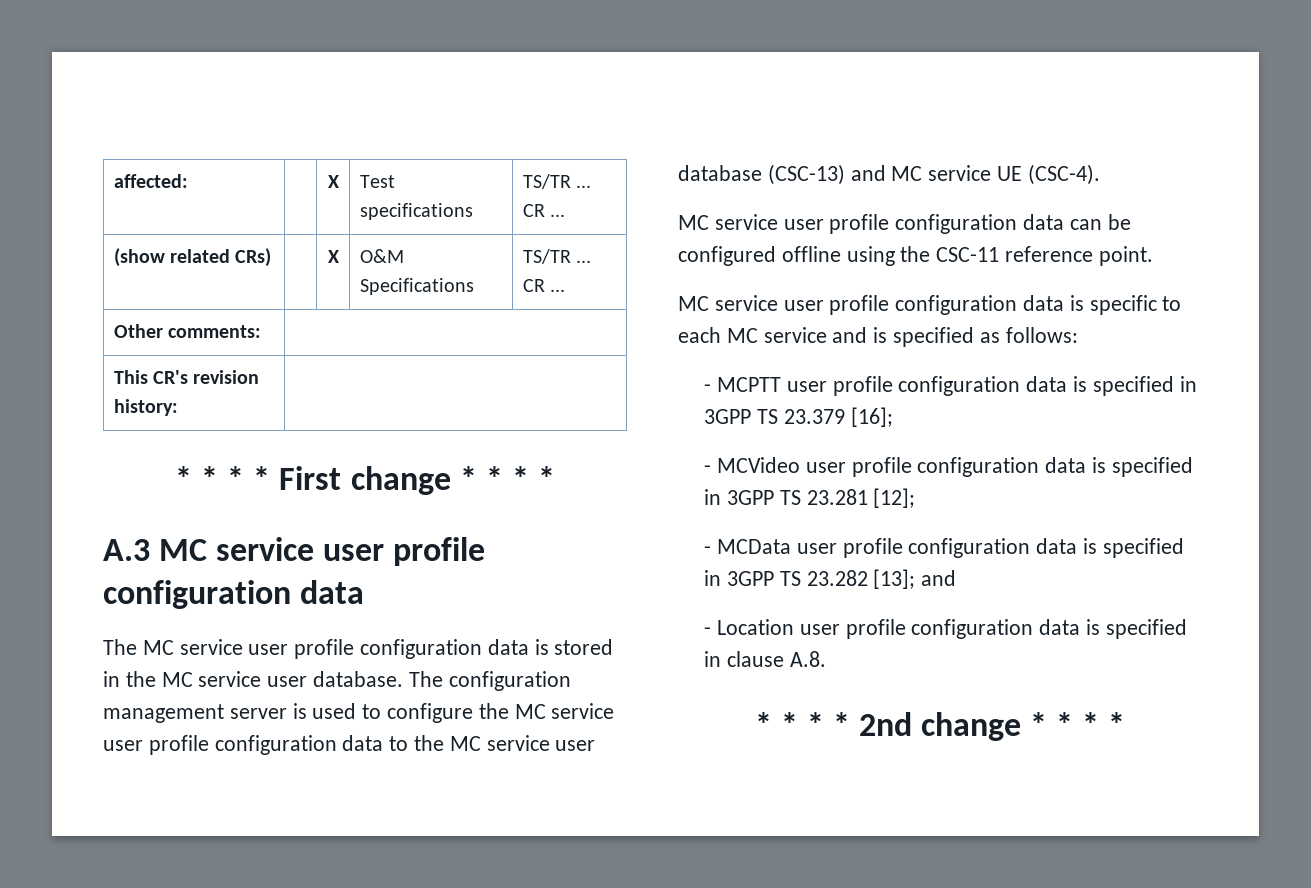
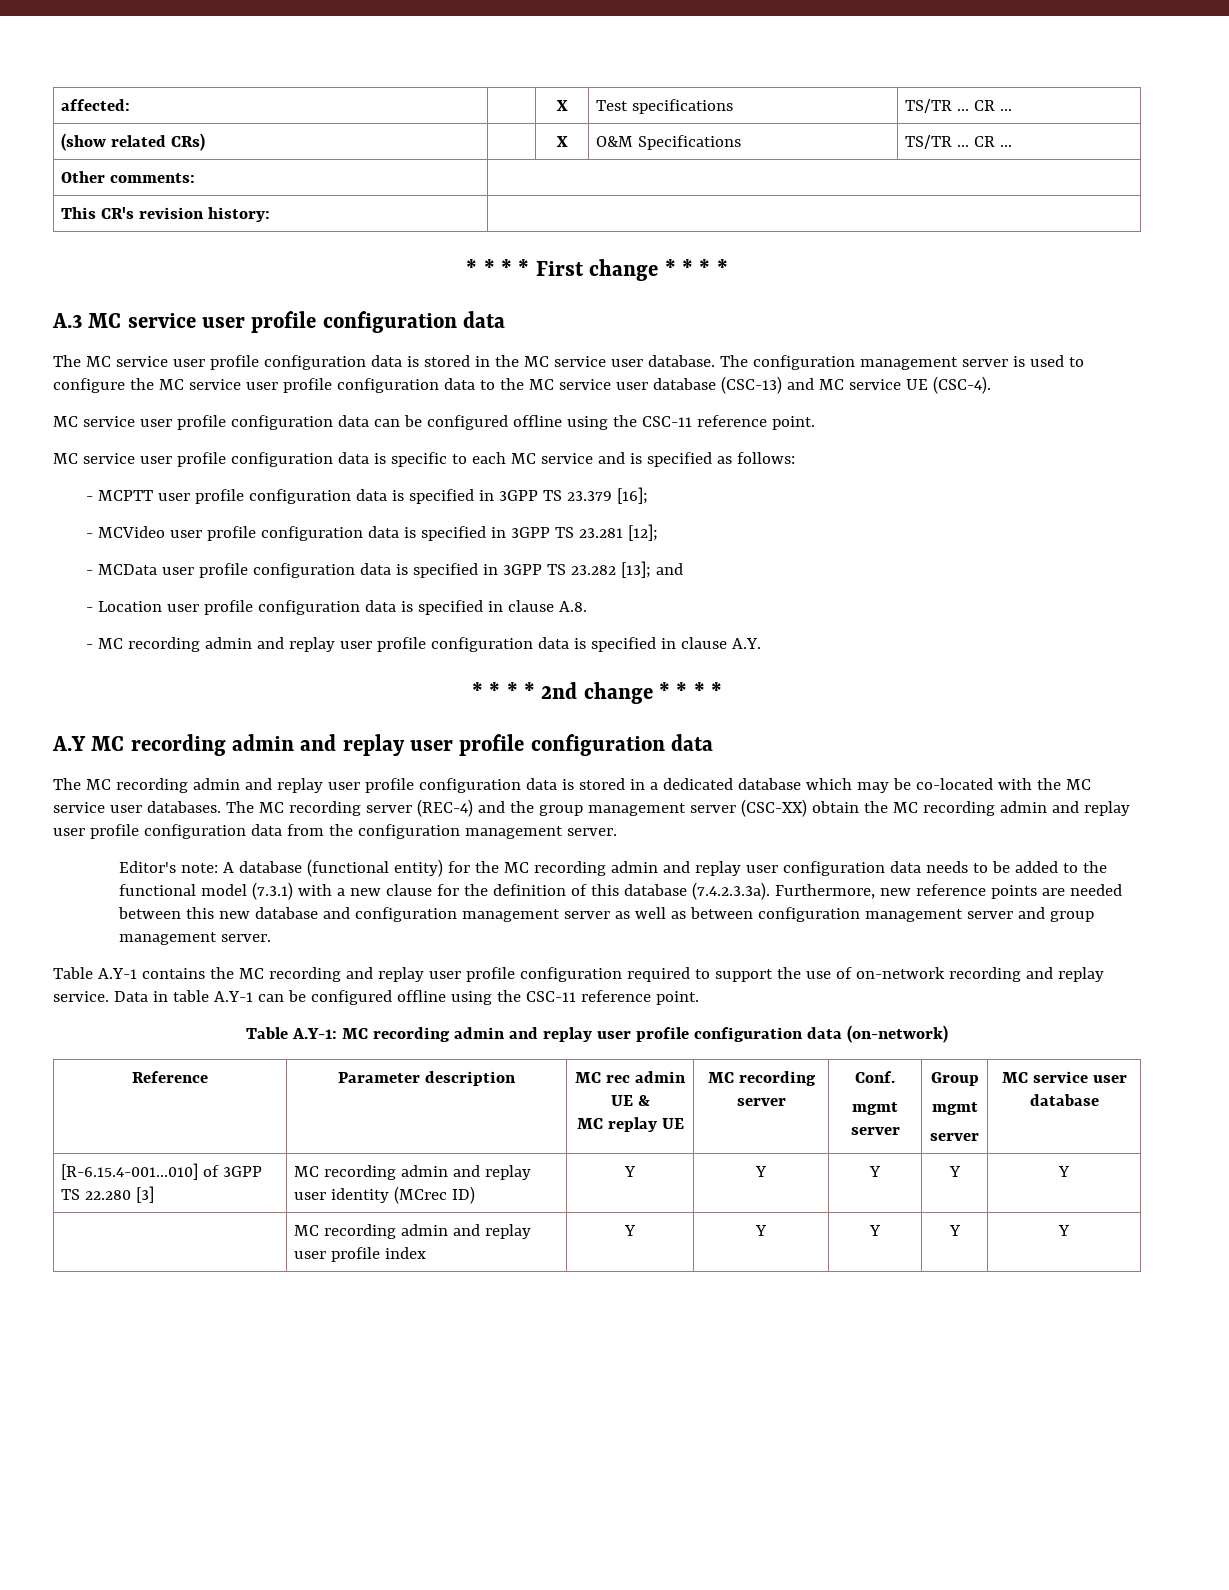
(826, 659) none -> [85,637,761,652] // - MC recording admin and replay user profile configuration data is specified in clause A.Y.
(1126, 724) none -> [52,734,714,756] [53,778,1091,793] [53,799,1130,817] [53,824,617,839] [118,859,1107,877] [118,882,1122,900] [117,907,1094,922] [118,932,271,945] [53,967,1104,982] [53,990,699,1005] [246,1025,948,1043] [132,1071,208,1083] [338,1071,516,1086] [575,1071,686,1083] [610,1095,650,1106] [576,1117,684,1132] [707,1071,816,1086] [736,1098,786,1106] [855,1071,896,1083] [852,1102,899,1115] [850,1127,900,1135] [930,1072,979,1086] [931,1102,978,1115] [930,1133,980,1141] [1001,1071,1127,1083] [1029,1094,1099,1106] [61,1163,263,1180] [61,1186,155,1203] [294,1165,532,1180] [294,1186,476,1204] [624,1166,637,1177] [755,1166,768,1177] [869,1166,882,1177] [948,1166,961,1177] [1058,1166,1070,1177] [294,1224,532,1239] [294,1247,427,1262] [624,1225,637,1236] [755,1225,768,1236] [869,1225,882,1236] [948,1225,961,1236] [1058,1225,1070,1236] // A.Y MC recording admin and replay user profile configuration data // The MC recording admin and replay user profile configuration data is stored in a dedicated database which may be co-located with the MC service user databases. The MC recording server (REC-4) and the group management server (CSC-XX) obtain the MC recording admin and replay user profile configuration data from the configuration management server. // Editor's note: A database (functional entity) for the MC recording admin and replay user configuration data needs to be added to the functional model (7.3.1) with a new clause for the definition of this database (7.4.2.3.3a). Furthermore, new reference points are needed between this new database and configuration management server as well as between configuration management server and group management server. // Table A.Y-1 contains the MC recording and replay user profile configuration required to support the use of on-network recording and replay service. Data in table A.Y-1 can be configured offline using the CSC-11 reference point. // Table A.Y-1: MC recording admin and replay user profile configuration data (on-network) // Reference | Parameter description | MC rec admin UE & // MC replay UE | MC recording server | Conf. // mgmt server | Group // mgmt // server | MC service user database // [R-6.15.4-001…010] of 3GPP TS 22.280 [3] | MC recording admin and replay user identity (MCrec ID) | Y | Y | Y | Y | Y // | MC recording admin and replay user profile index | Y | Y | Y | Y | Y

